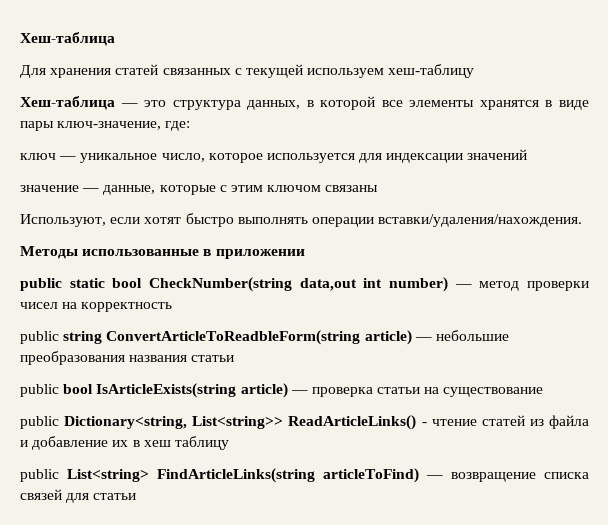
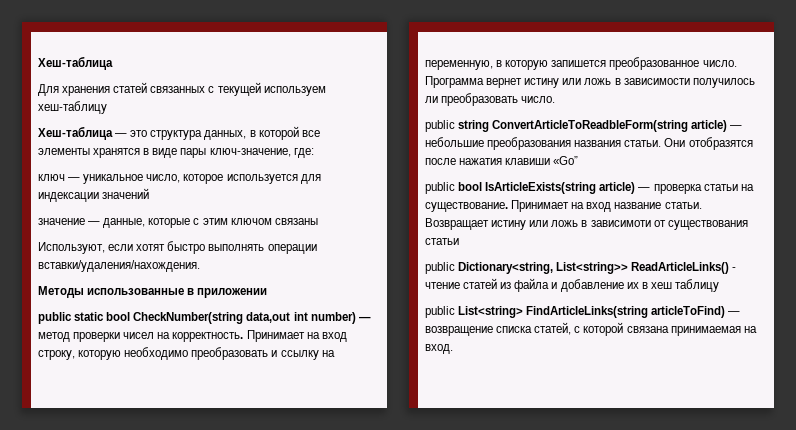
[81,302,173,312] корректность -> [172,330,347,342] [38,347,335,360] [425,57,737,70] [425,76,755,88] [425,93,556,106] корректность. Принимает на вход строку, которую необходимо преобразовать и ссылку на переменную, в которую запишется преобразованное число. Программа вернет истину или ложь в зависимости получилось ли преобразовать число.
[191,355,235,362] статьи -> [624,137,753,150] [425,156,579,165] статьи. Они отобразятся после нажатия клавиши «Go”
[443,387,544,397] существование -> [425,200,702,212] [425,218,748,230] [425,238,459,245] существование. Принимает на вход название статьи. Возвращает истину или ложь в зависимоти от существования статьи
[20,489,137,503] связей для статьи -> [534,322,757,336] [425,344,453,354] статей, с которой связана принимаемая на вход.

